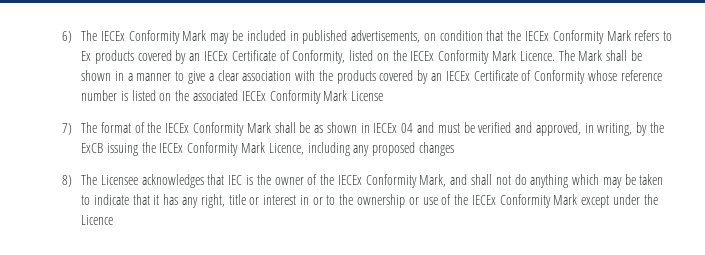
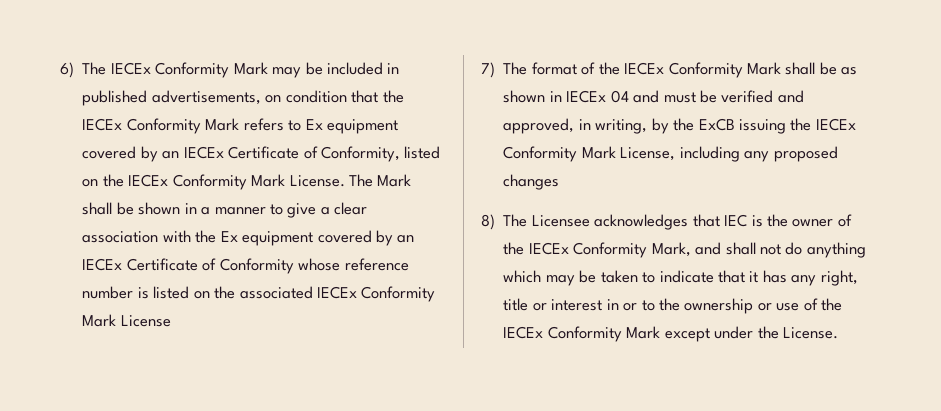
[94,50,134,64] products -> [326,119,398,134] equipment
[519,51,555,61] Licence. -> [289,175,345,187] License.
[336,70,376,84] products -> [220,231,314,246] Ex equipment
[268,143,304,155] Licence, -> [620,147,676,161] License,
[81,215,114,225] Licence -> [782,327,838,339] License.

